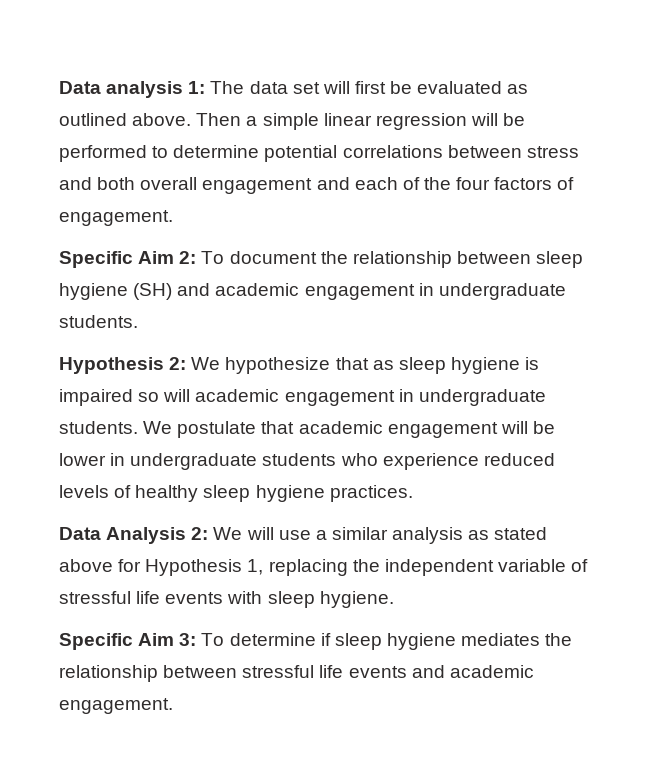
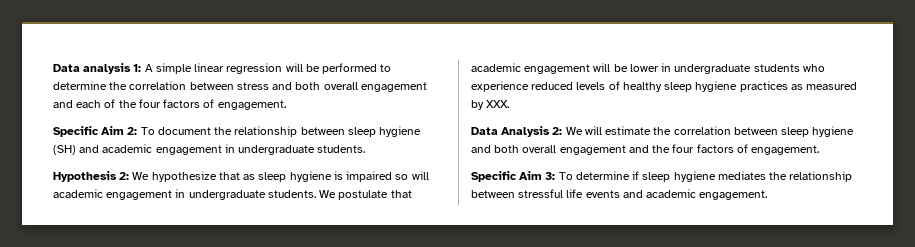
[210,81,529,94] [59,113,258,126] The data set will first be evaluated as outlined above. Then a -> [144,64,153,72] A
[264,145,443,162] potential correlations -> [109,81,187,90] the correlation
[329,485,413,502] practices. -> [739,81,858,92] [471,100,510,110] practices as measured by XXX.
[278,527,548,544] [59,559,589,576] [59,591,394,608] use a similar analysis as stated above for Hypothesis 1, replacing the independent variable of stressful life events with sleep hygiene. -> [605,126,855,137] [471,144,820,155] estimate the correlation between sleep hygiene and both overall engagement and the four factors of engagement.

